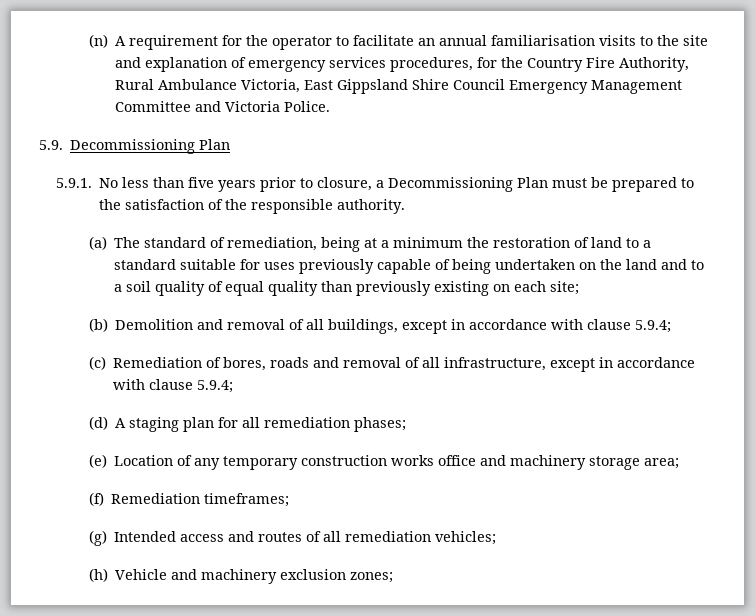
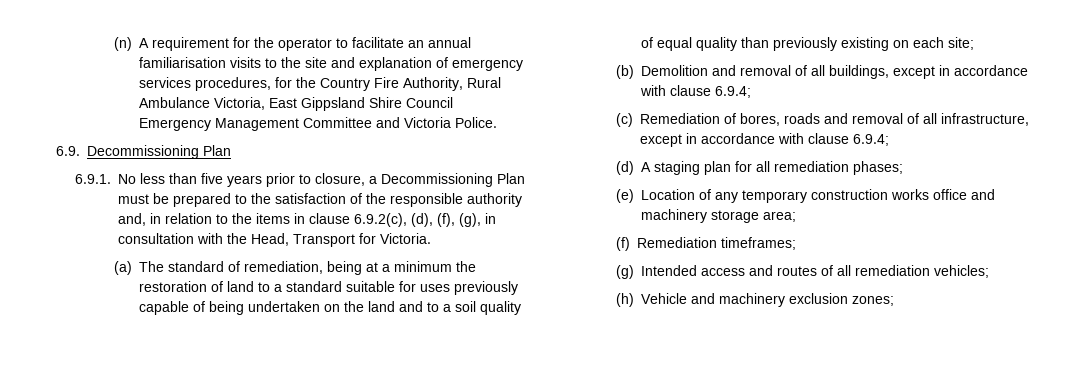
[39,140,63,150] 5.9. -> [56,146,80,156] 6.9.
[55,178,92,188] 5.9.1. -> [75,174,112,184] 6.9.1.
[336,199,405,214] authority. -> [467,193,523,207] [118,213,497,227] [118,233,432,247] authority and, in relation to the items in clause 6.9.2(c), (d), (f), (g), in consultation with the Head, Transport for Victoria.
[635,320,672,333] 5.9.4; -> [714,86,751,98] 6.9.4;
[197,380,234,393] 5.9.4; -> [852,134,889,146] 6.9.4;

